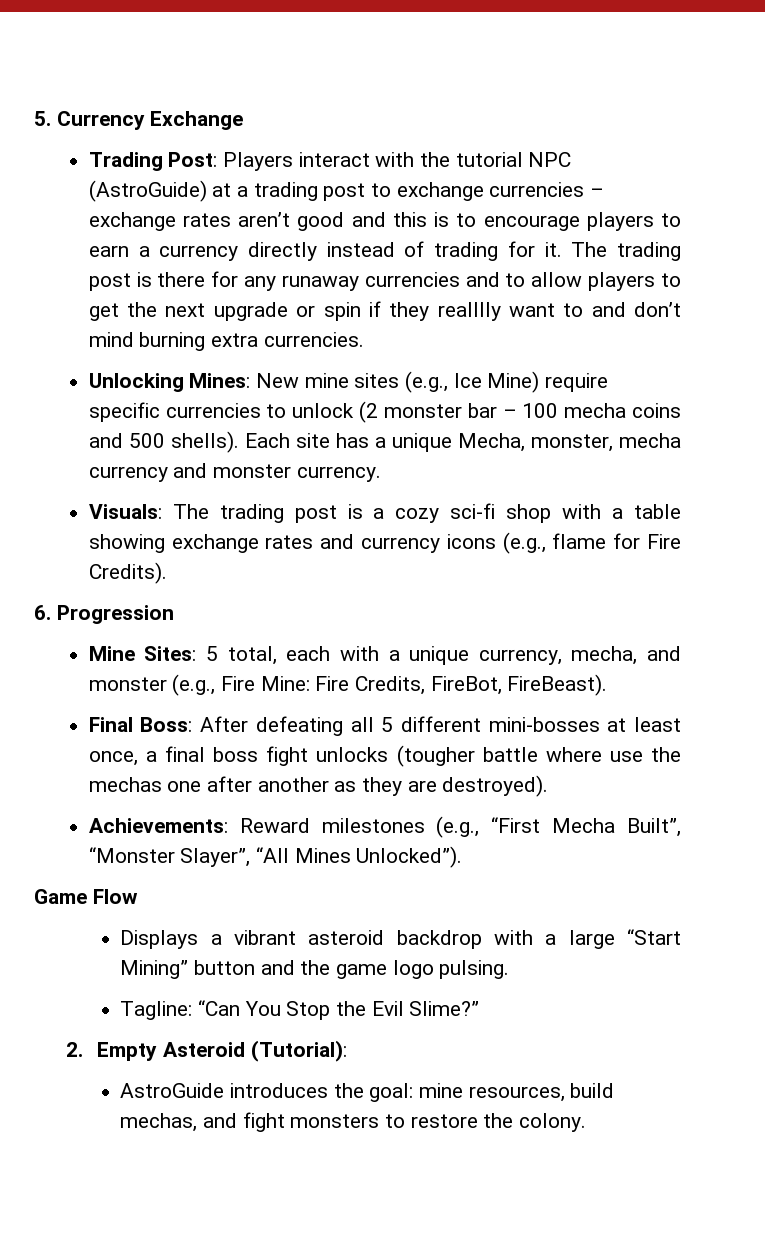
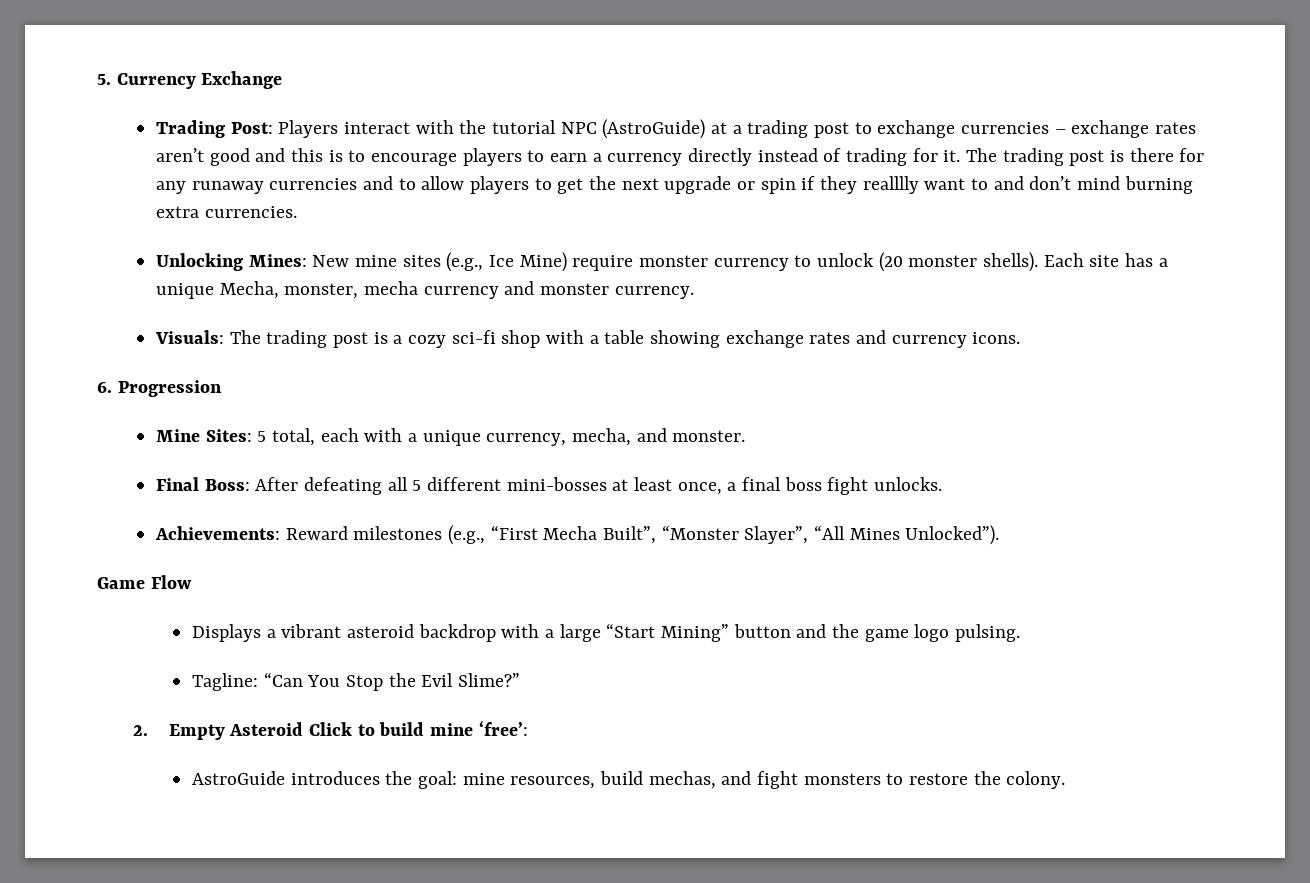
[88,401,681,423] [88,433,165,448] specific currencies to unlock (2 monster bar – 100 mecha coins and 500 -> [639,252,978,272] monster currency to unlock (20 monster
[446,532,681,554] [88,562,167,584] icons (e.g., flame for Fire Credits). -> [972,332,1021,344] icons.
[88,674,608,696] monster (e.g., Fire Mine: Fire Credits, FireBot, FireBeast). -> [672,430,746,442] monster.
[316,745,681,767] [88,775,549,797] unlocks (tougher battle where use the mechas one after another as they are destroyed). -> [874,477,943,491] unlocks.
[250,1040,347,1062] (Tutorial): -> [309,721,528,736] Click to build mine ‘free’:

